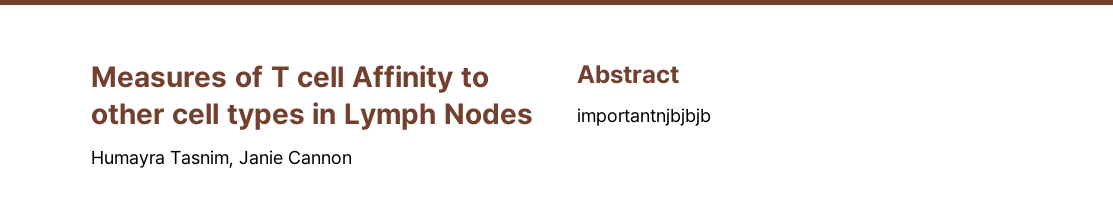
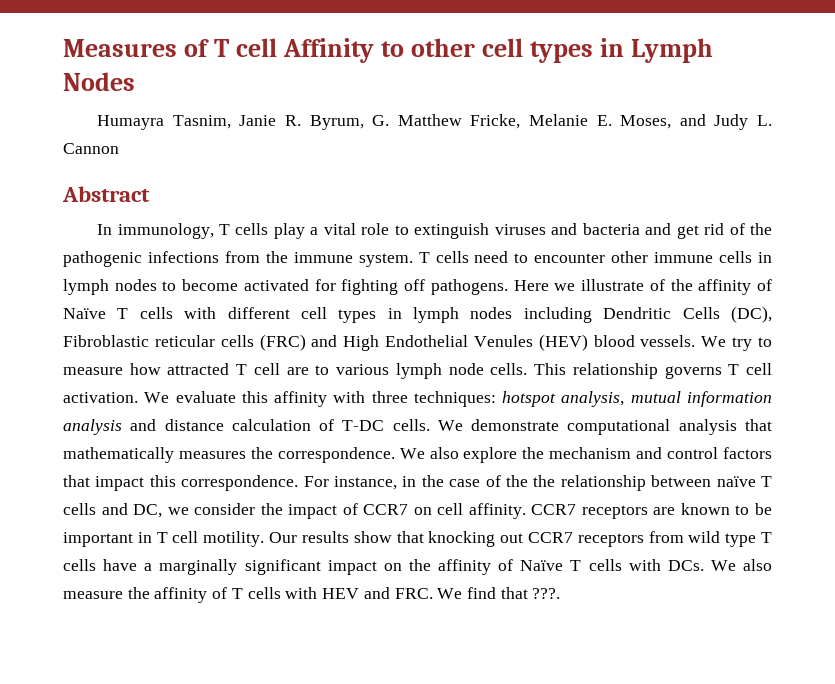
[288,150,352,165] [577,65,679,84] [577,108,711,126] Cannon // Abstract // importantnjbjbjb -> [284,114,772,130] [63,143,119,154] [62,186,150,202] [97,223,772,239] [63,251,773,267] [63,279,773,295] [63,306,773,323] [63,334,772,351] [63,363,773,379] [63,391,772,407] [63,419,772,435] [63,447,773,463] [63,475,772,491] [63,503,772,519] [63,531,772,547] [63,559,772,575] [63,587,561,603] R. Byrum, G. Matthew Fricke, Melanie E. Moses, and Judy L. Cannon // Abstract // In immunology, T cells play a vital role to extinguish viruses and bacteria and get rid of the pathogenic infections from the immune system. T cells need to encounter other immune cells in lymph nodes to become activated for fighting off pathogens. Here we illustrate of the affinity of Naïve T cells with different cell types in lymph nodes including Dendritic Cells (DC), Fibroblastic reticular cells (FRC) and High Endothelial Venules (HEV) blood vessels. We try to measure how attracted T cell are to various lymph node cells. This relationship governs T cell activation. We evaluate this affinity with three techniques: hotspot analysis, mutual information analysis and distance calculation of T-DC cells. We demonstrate computational analysis that mathematically measures the correspondence. We also explore the mechanism and control factors that impact this correspondence. For instance, in the case of the the relationship between naïve T cells and DC, we consider the impact of CCR7 on cell affinity. CCR7 receptors are known to be important in T cell motility. Our results show that knocking out CCR7 receptors from wild type T cells have a marginally significant impact on the affinity of Naïve T cells with DCs. We also measure the affinity of T cells with HEV and FRC. We find that ???.

